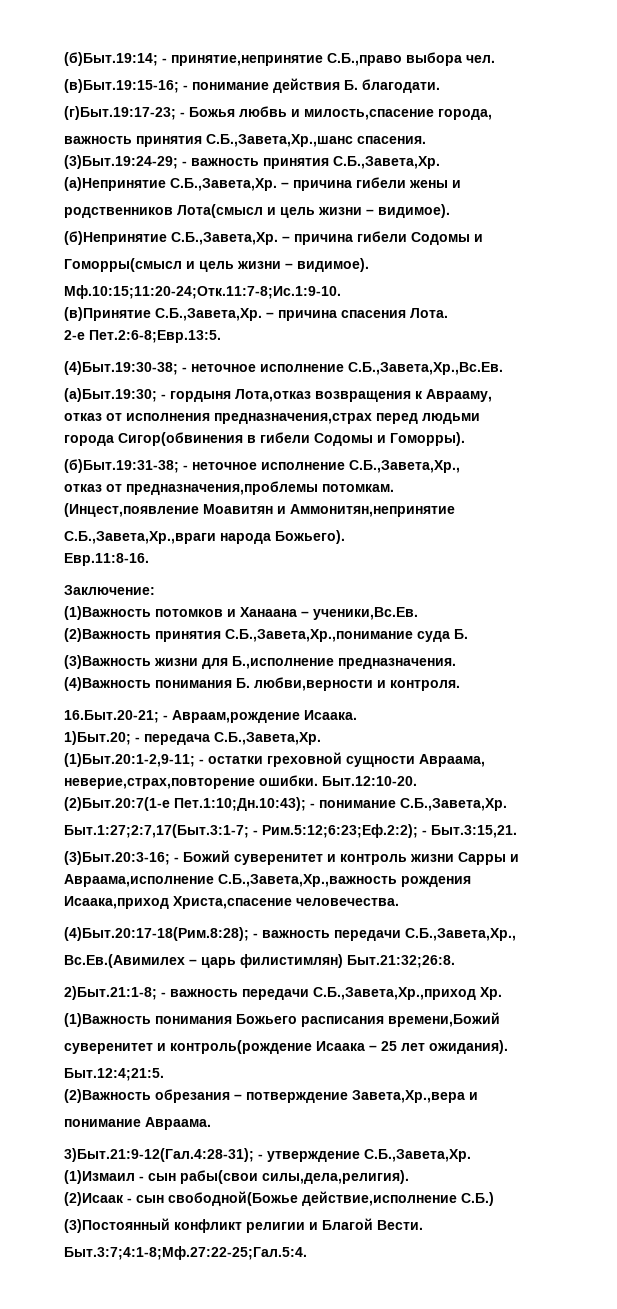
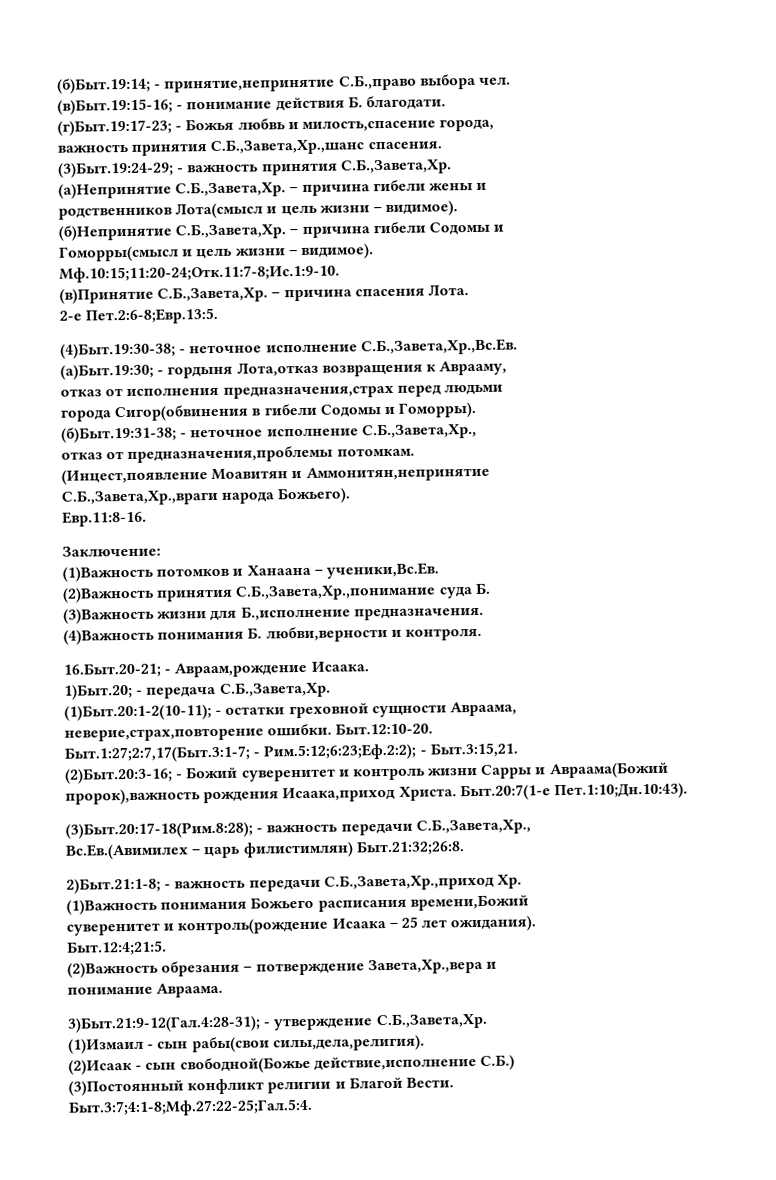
[64,753,195,767] (1)Быт.20:1-2,9-11; -> [64,704,212,721] (1)Быт.20:1-2(10-11);
[64,797,507,811] // (2)Быт.20:7(1-е Пет.1:10;Дн.10:43); - понимание С.Б.,Завета,Хр. -> (434, 728) none
[64,851,170,865] (3)Быт.20:3-16; -> [65,767,173,784] (2)Быт.20:3-16;
[64,874,471,887] [64,896,399,909] [64,927,249,941] Авраама,исполнение С.Б.,Завета,Хр.,важность рождения Исаака,приход Христа,спасение человечества. // (4)Быт.20:17-18(Рим.8:28); -> [549,761,669,779] [65,782,688,805] [65,821,253,839] Авраама(Божий пророк),важность рождения Исаака,приход Христа. Быт.20:7(1-е Пет.1:10;Дн.10:43). // (3)Быт.20:17-18(Рим.8:28);

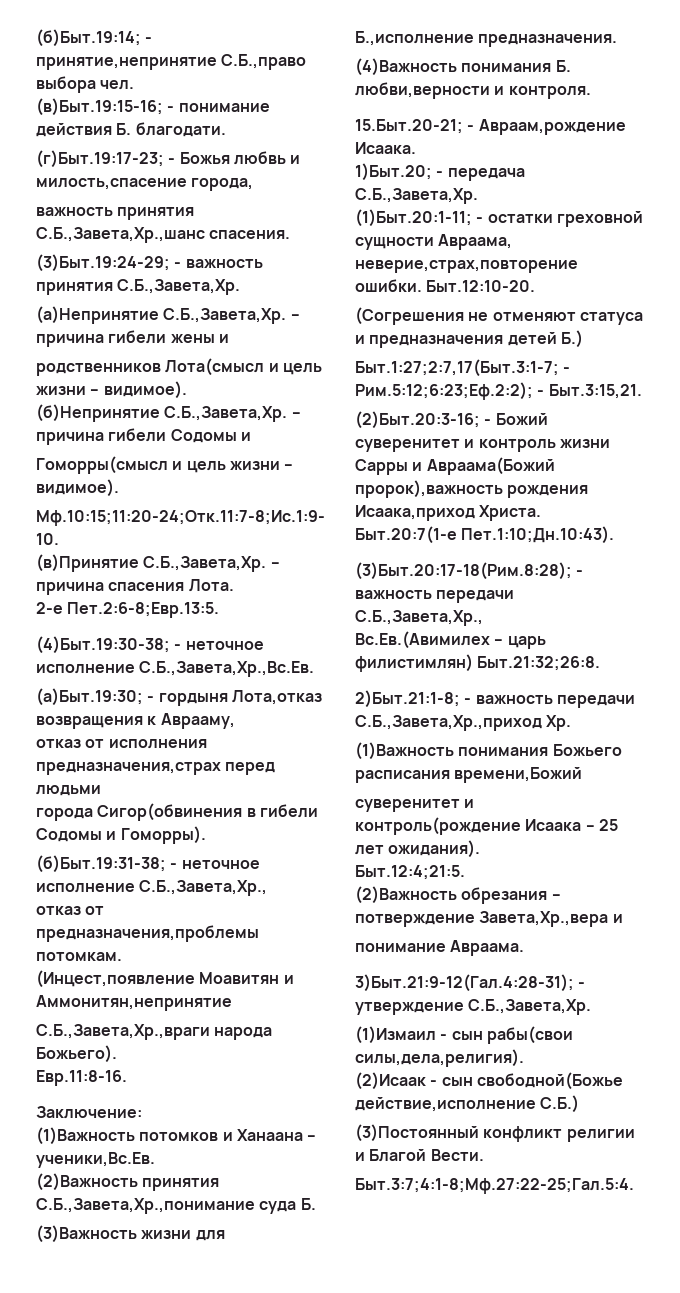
[63,662,161,678] 16.Быт.20-21; -> [355,119,463,134] 15.Быт.20-21;
[64,704,212,721] (1)Быт.20:1-2(10-11); -> [355,209,472,227] (1)Быт.20:1-11;
(434, 728) none -> [355,307,643,325] [355,330,583,348] // (Согрешения не отменяют статуса и предназначения детей Б.)

